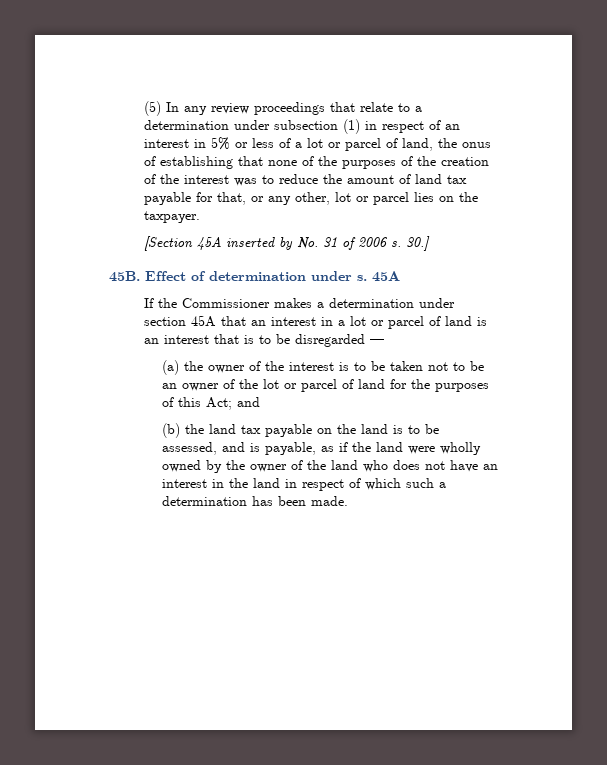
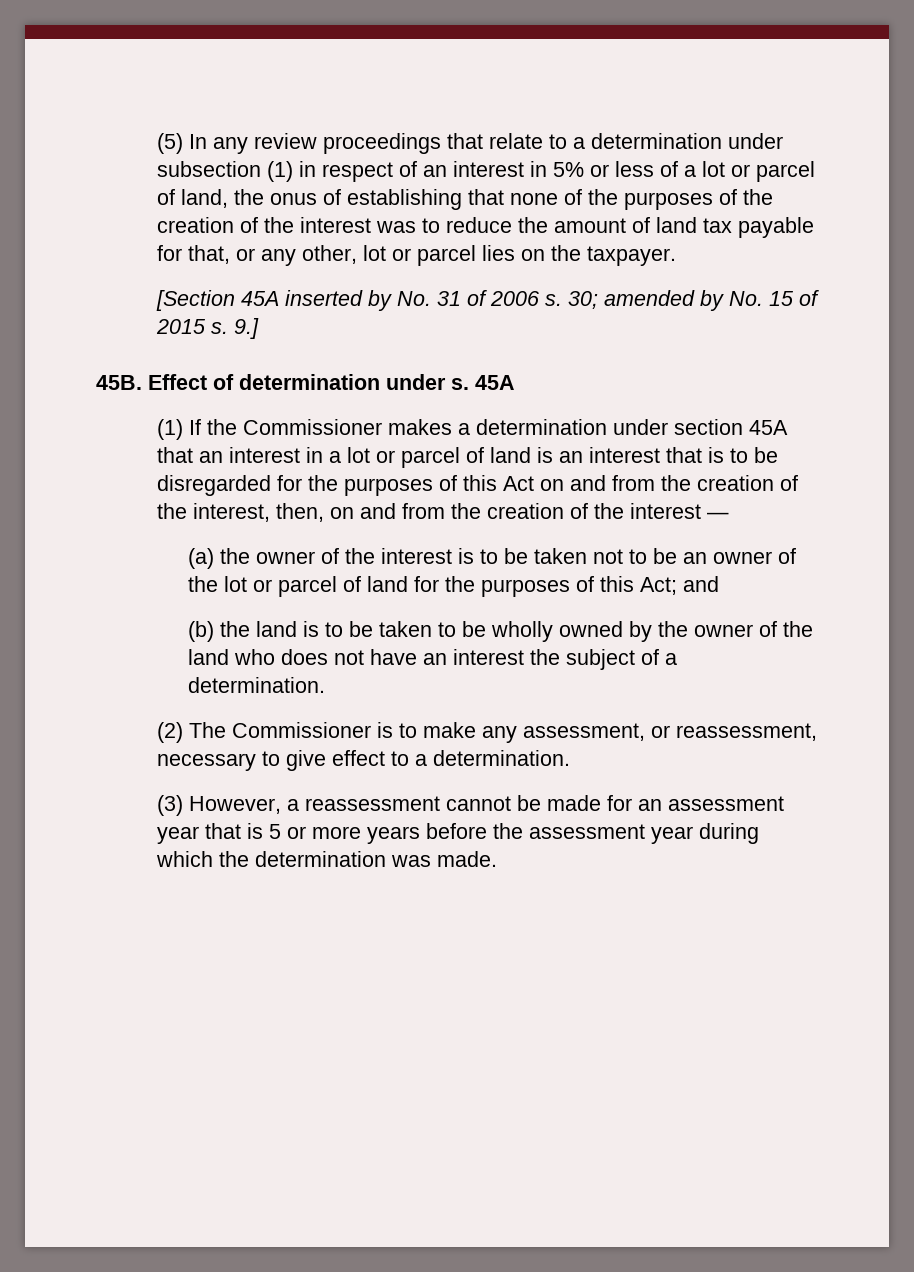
[406,236,431,251] 30.] -> [568,290,820,311] [156,318,260,339] 30; amended by No. 15 of 2015 s. 9.]
(400, 276) none -> [157,419,184,440] (1)
(366, 340) none -> [277,475,799,496] [157,503,702,522] for the purposes of this Act on and from the creation of the interest, then, on and from the creation of the interest
[240,424,439,437] [161,442,435,455] tax payable on the land is to be assessed, and is payable, as if the land were -> [302,621,486,637] is to be taken to be
[211,478,446,491] [161,496,306,506] in the land in respect of which such a determination has been -> [529,649,677,670] [187,677,325,693] [157,722,818,743] [157,750,571,771] [157,795,785,816] [157,823,760,844] [156,851,432,867] the subject of a determination. // (2) The Commissioner is to make any assessment, or reassessment, necessary to give effect to a determination. // (3) However, a reassessment cannot be made for an assessment year that is 5 or more years before the assessment year during which the determination was

